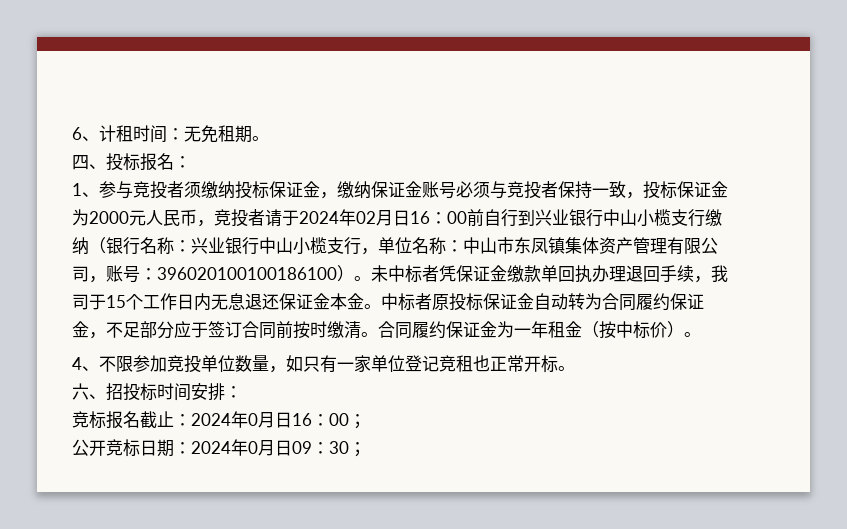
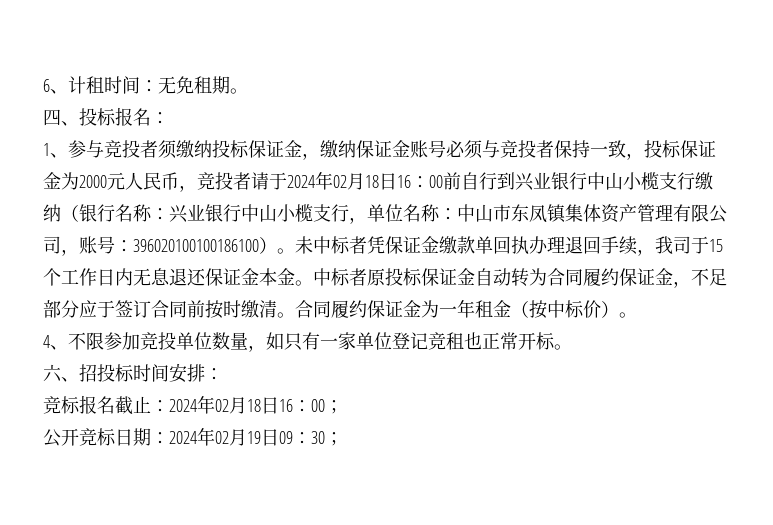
(393, 218) none -> [365,175,379,188] 18
[248,412,275,428] 0月 -> [215,397,261,414] 02月18
[248,440,275,456] 0月 -> [215,429,261,446] 02月19

